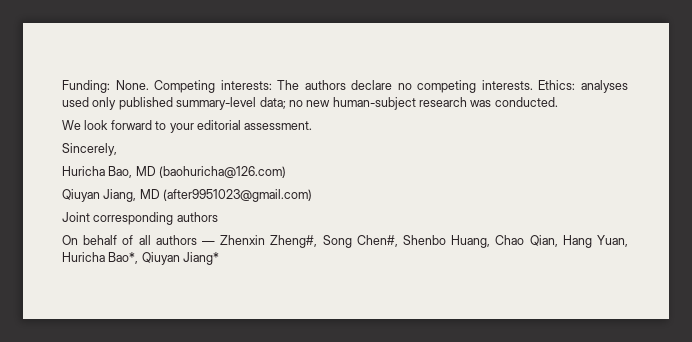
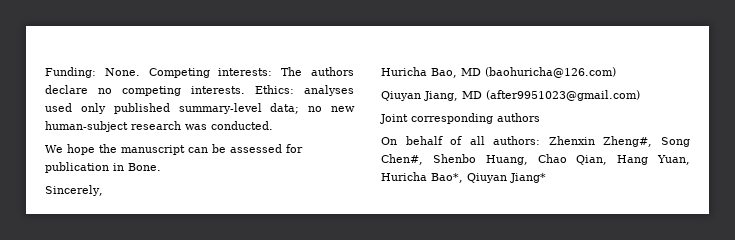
[84,120,313,133] look forward to your editorial assessment. -> [67,144,303,155] [45,162,161,173] hope the manuscript can be assessed for publication in Bone.
[155,235,215,245] authors — -> [493,136,541,145] authors:

